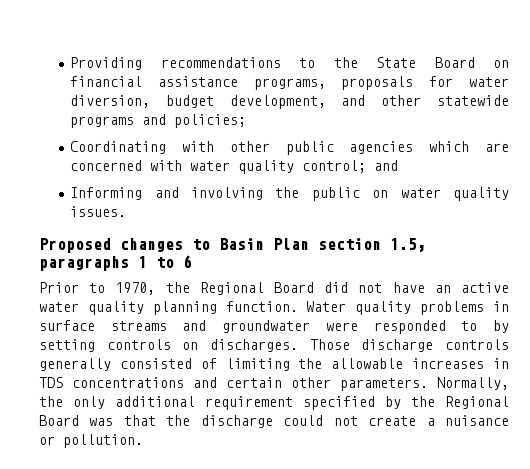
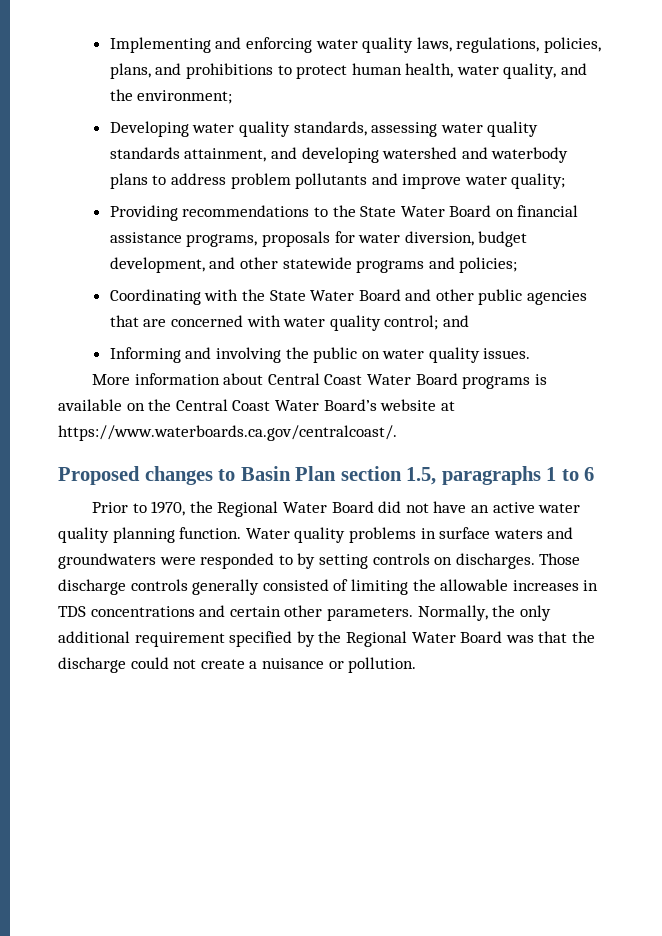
(70, 63) none -> [109,37,601,53] [109,63,588,79] [109,89,233,104] [109,121,539,137] [109,147,569,163] [109,173,566,189] Implementing and enforcing water quality laws, regulations, policies, plans, and prohibitions to protect human health, water quality, and the environment; // Developing water quality standards, assessing water quality standards attainment, and developing watershed and waterbody plans to address problem pollutants and improve water quality; //
(417, 62) none -> [400,206,445,217] Water
(214, 146) none -> [241,289,432,301] the State Water Board and
[429,141,470,152] which -> [109,315,139,327] that
(127, 211) none -> [92,373,547,389] [58,399,455,411] [58,425,397,441] // More information about Central Coast Water Board programs is available on the Central Coast Water Board’s website at https://www.waterboards.ca.gov/centralcoast/.
(264, 288) none -> [282,502,327,513] Water
[110,320,311,333] streams and groundwater -> [493,527,574,539] [58,553,156,569] waters and groundwaters
(509, 402) none -> [411,632,456,643] Water

